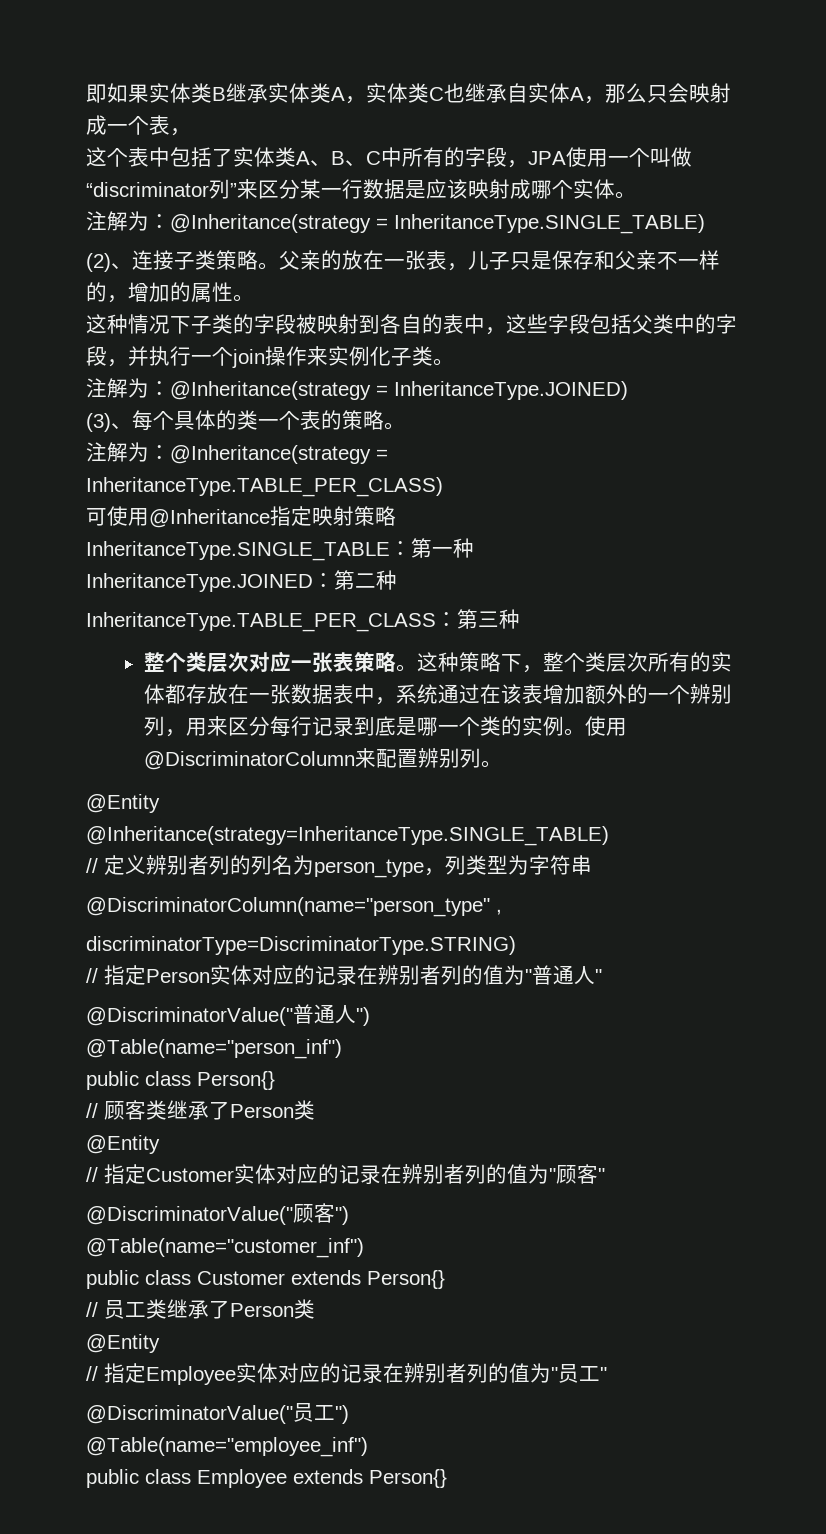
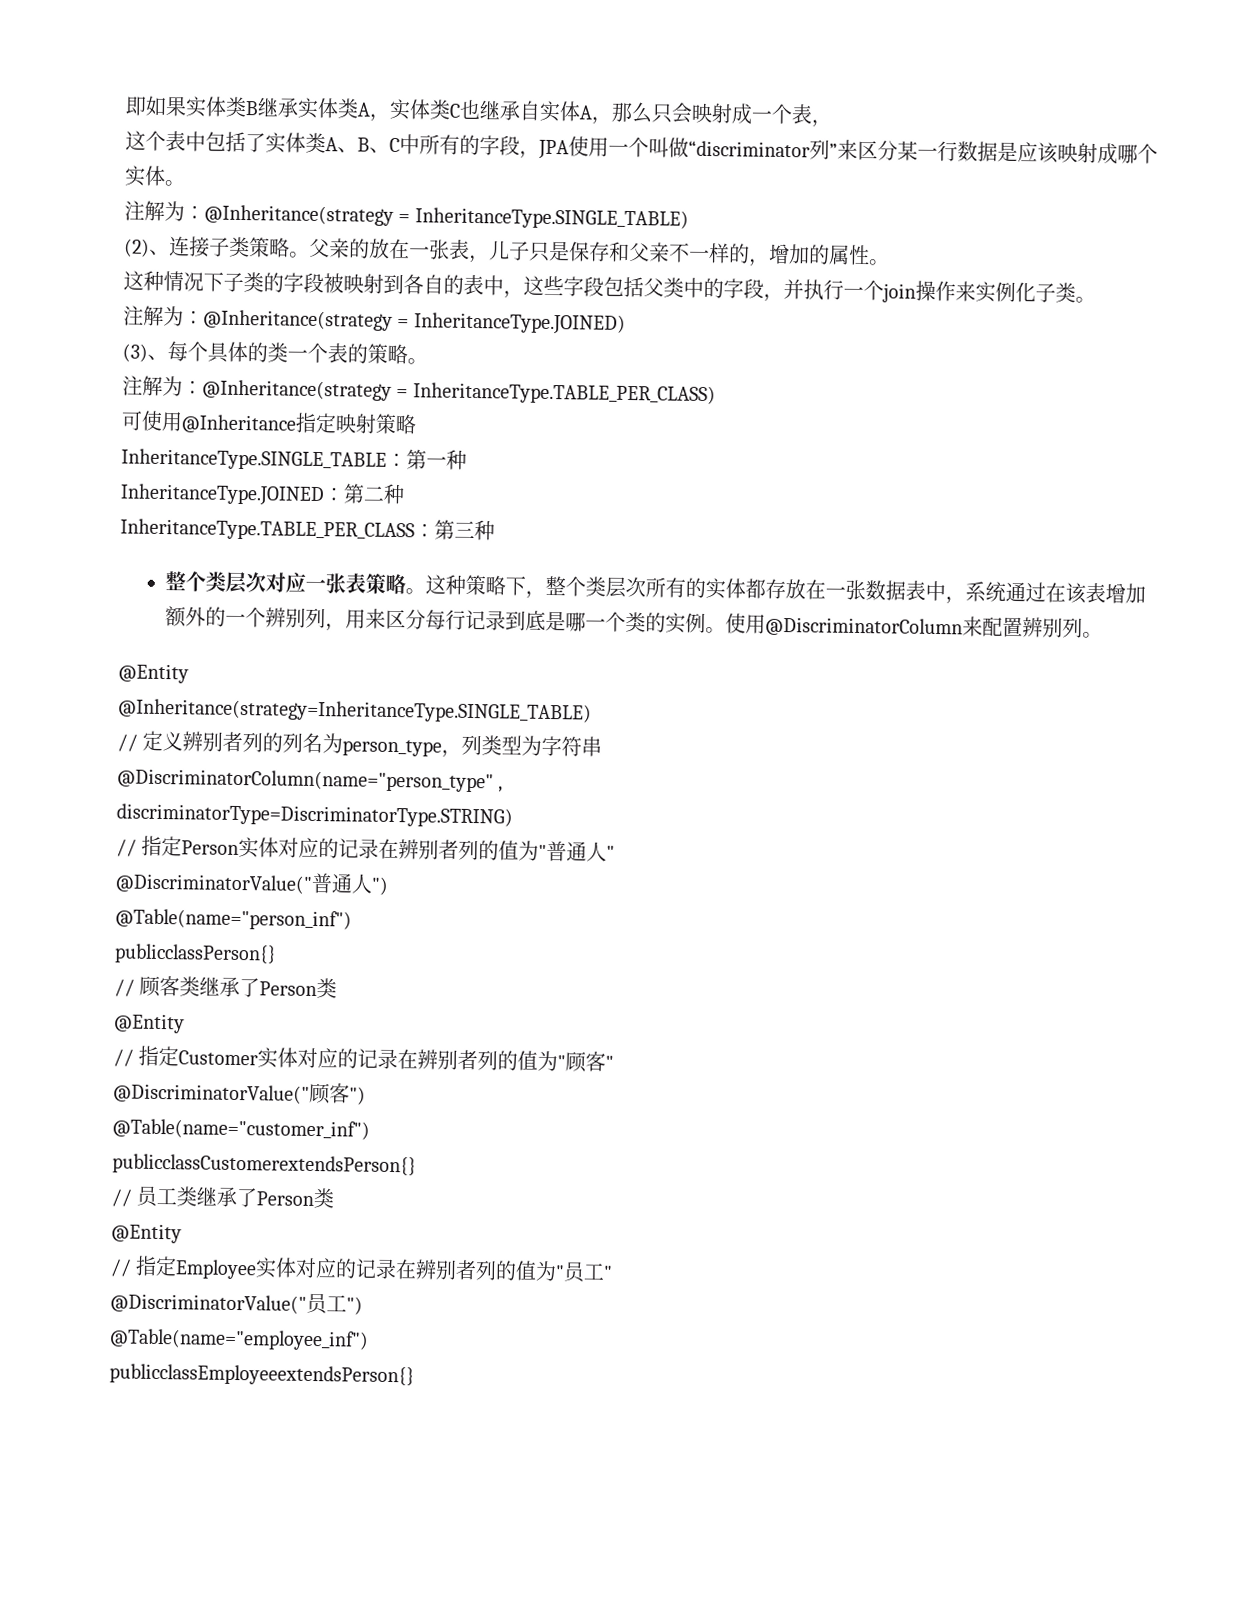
[86,1071,275,1090] public class Person{} -> [114,943,277,965] publicclassPerson{}
[86,1270,445,1289] public class Customer extends Person{} -> [112,1153,417,1177] publicclassCustomerextendsPerson{}
[86,1469,447,1488] public class Employee extends Person{} -> [109,1363,415,1387] publicclassEmployeeextendsPerson{}

